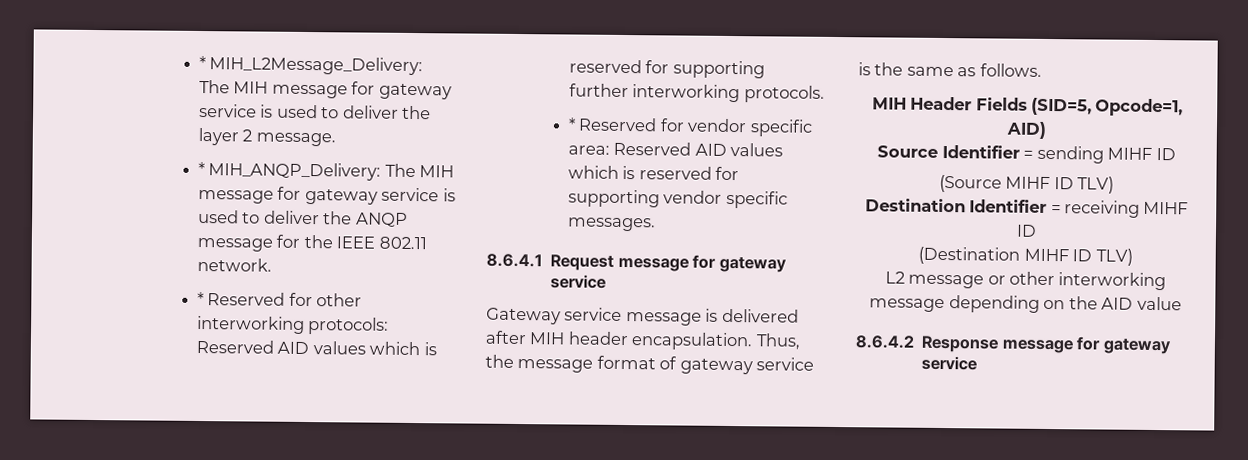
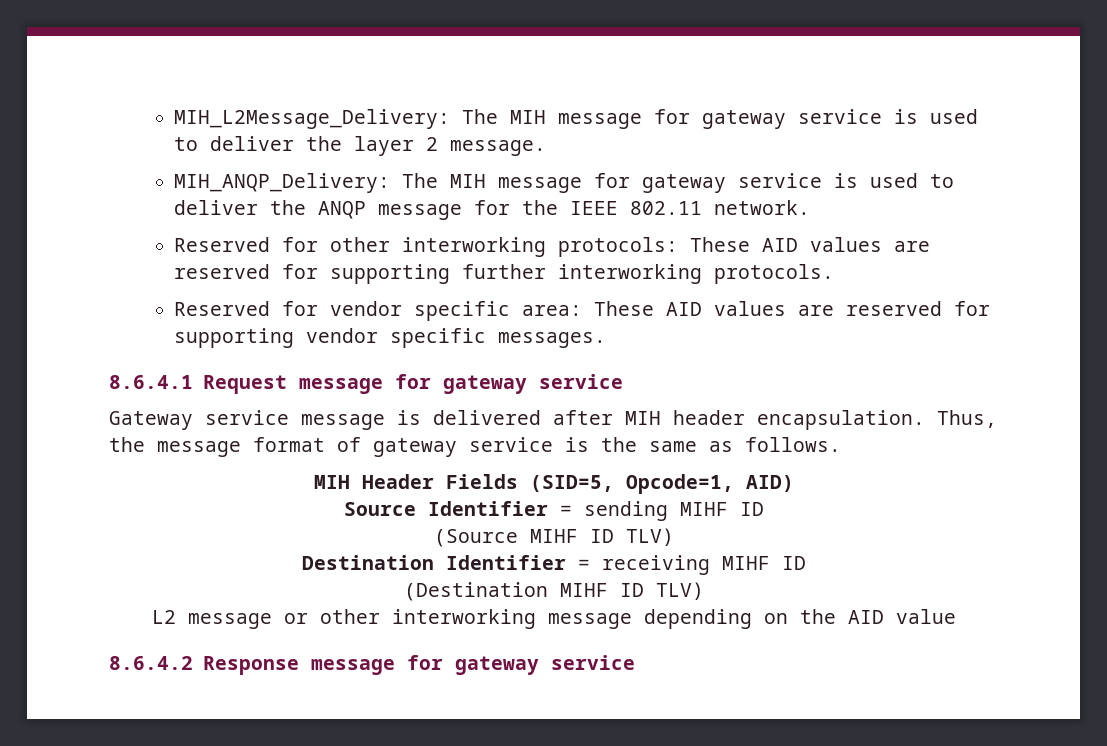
[198,55,206,70] * -> (173, 119) none
[197,161,205,176] * -> (546, 148) none
[196,291,204,306] * -> (810, 207) none
[195,339,437,356] Reserved AID values which is -> [689,237,930,252] These AID values are
[567,117,576,131] * -> (834, 274) none
[613,141,784,157] [567,165,636,180] Reserved AID values which is -> [593,301,834,316] These AID values are

